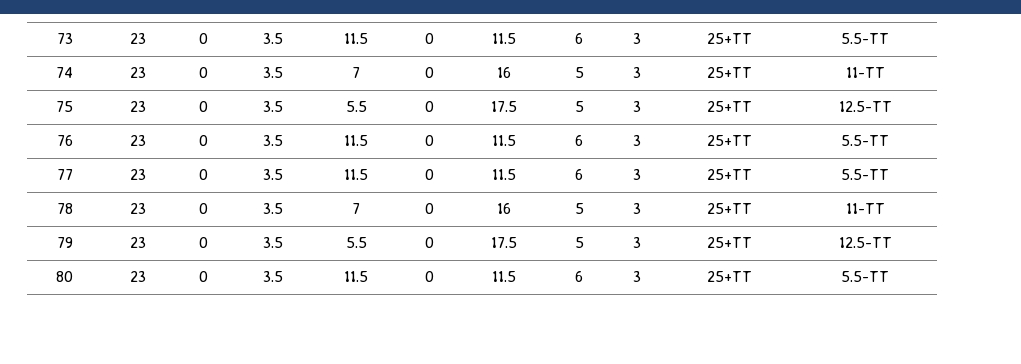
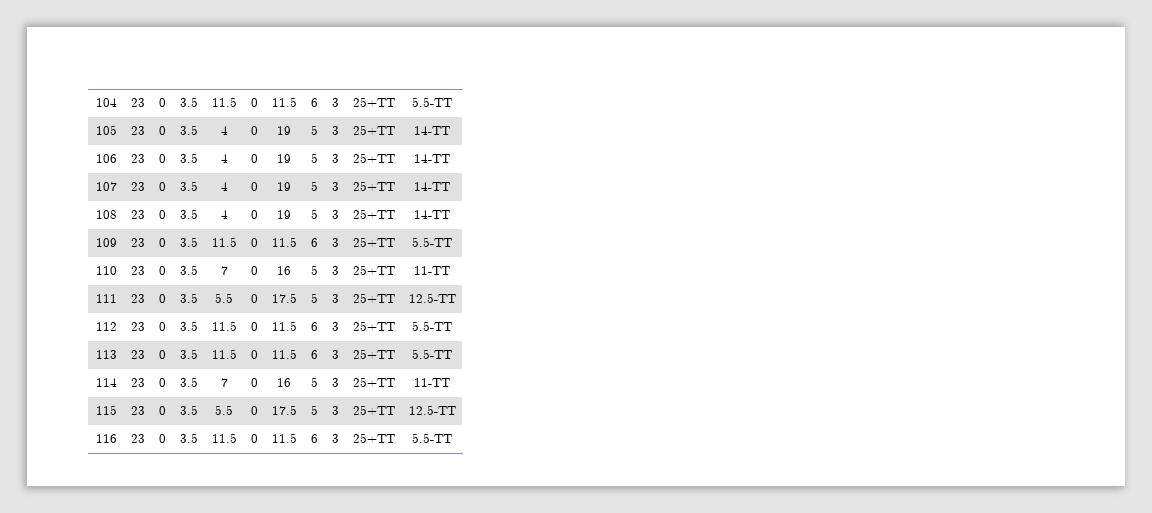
[56,33,73,44] 73 -> [95,98,117,107] 104
[56,67,73,78] 74 -> [95,125,117,135] [130,126,145,135] [158,126,166,135] [179,125,198,135] [220,126,228,135] [250,126,258,135] [277,126,291,135] [310,125,318,135] [331,126,339,135] [352,125,395,135] [414,126,451,135] [95,154,117,163] [130,154,145,163] [158,154,166,163] [179,153,198,163] [220,154,228,163] [250,154,258,163] [277,154,291,163] [310,153,318,163] [331,154,339,163] [352,153,395,163] [414,154,451,163] [95,182,117,191] [130,182,145,191] [158,182,166,191] [179,181,198,191] [220,182,228,191] [250,182,258,191] [277,182,291,191] [310,181,318,191] [331,182,339,191] [352,181,395,191] [414,182,451,191] [95,210,117,219] [130,210,145,219] [158,210,166,219] [179,209,198,219] [220,210,228,219] [250,210,258,219] [277,210,291,219] [310,209,318,219] [331,210,339,219] [352,209,395,219] [414,210,451,219] [95,238,117,247] [130,238,145,247] [158,238,166,247] [179,237,198,247] [211,237,237,247] [250,238,258,247] [271,237,297,247] [310,238,318,247] [331,238,339,247] [352,237,395,247] [412,237,453,247] [95,266,117,275] 105 | 23 | 0 | 3.5 | 4 | 0 | 19 | 5 | 3 | 25+TT | 14-TT // 106 | 23 | 0 | 3.5 | 4 | 0 | 19 | 5 | 3 | 25+TT | 14-TT // 107 | 23 | 0 | 3.5 | 4 | 0 | 19 | 5 | 3 | 25+TT | 14-TT // 108 | 23 | 0 | 3.5 | 4 | 0 | 19 | 5 | 3 | 25+TT | 14-TT // 109 | 23 | 0 | 3.5 | 11.5 | 0 | 11.5 | 6 | 3 | 25+TT | 5.5-TT // 110
[56,101,73,112] 75 -> [95,294,117,303] 111
[56,135,73,146] 76 -> [95,322,117,331] 112
[56,169,73,180] 77 -> [95,350,117,359] 113
[56,203,73,214] 78 -> [95,378,117,387] 114
[56,237,73,248] 79 -> [95,405,117,415] 115
[56,271,73,282] 80 -> [95,434,117,443] 116

